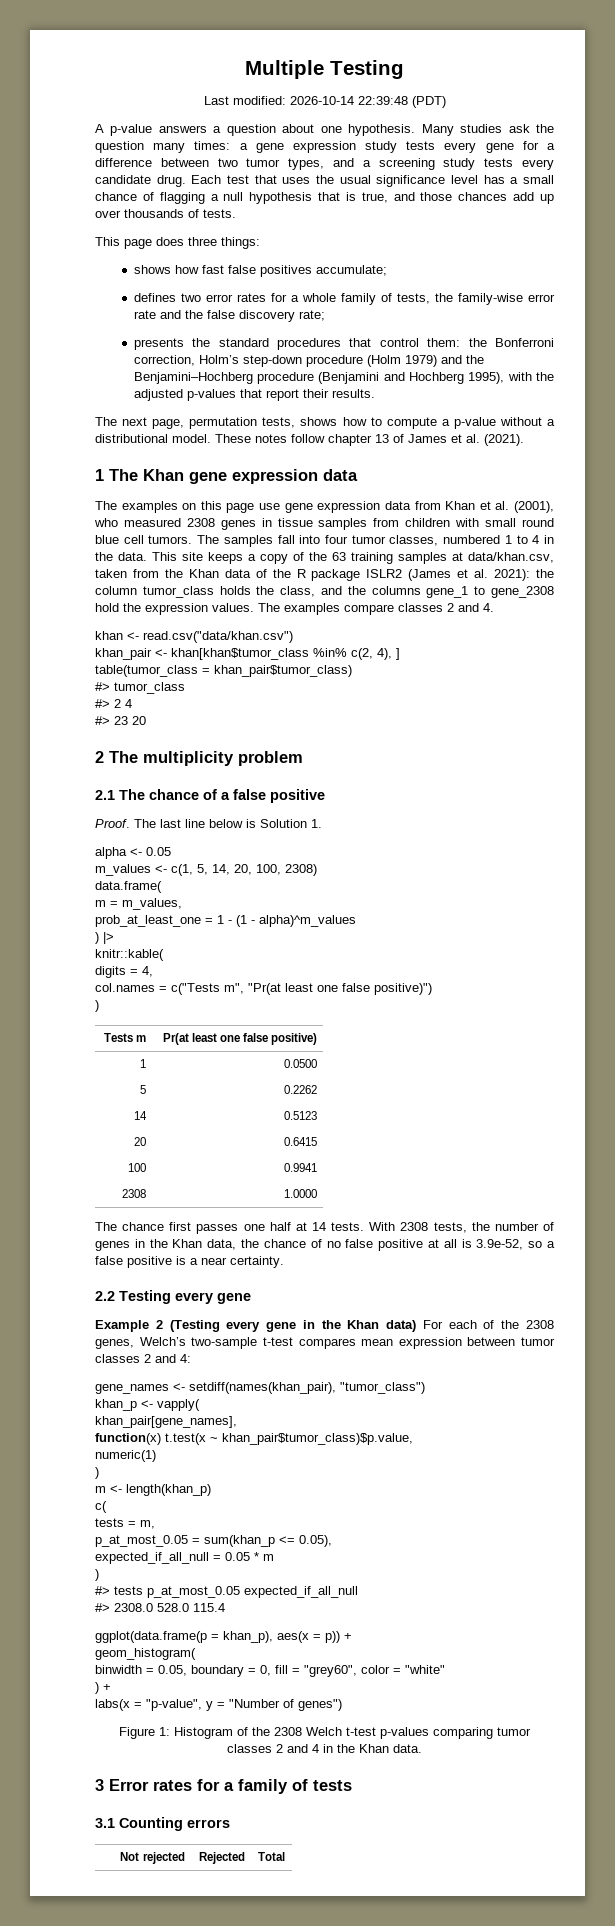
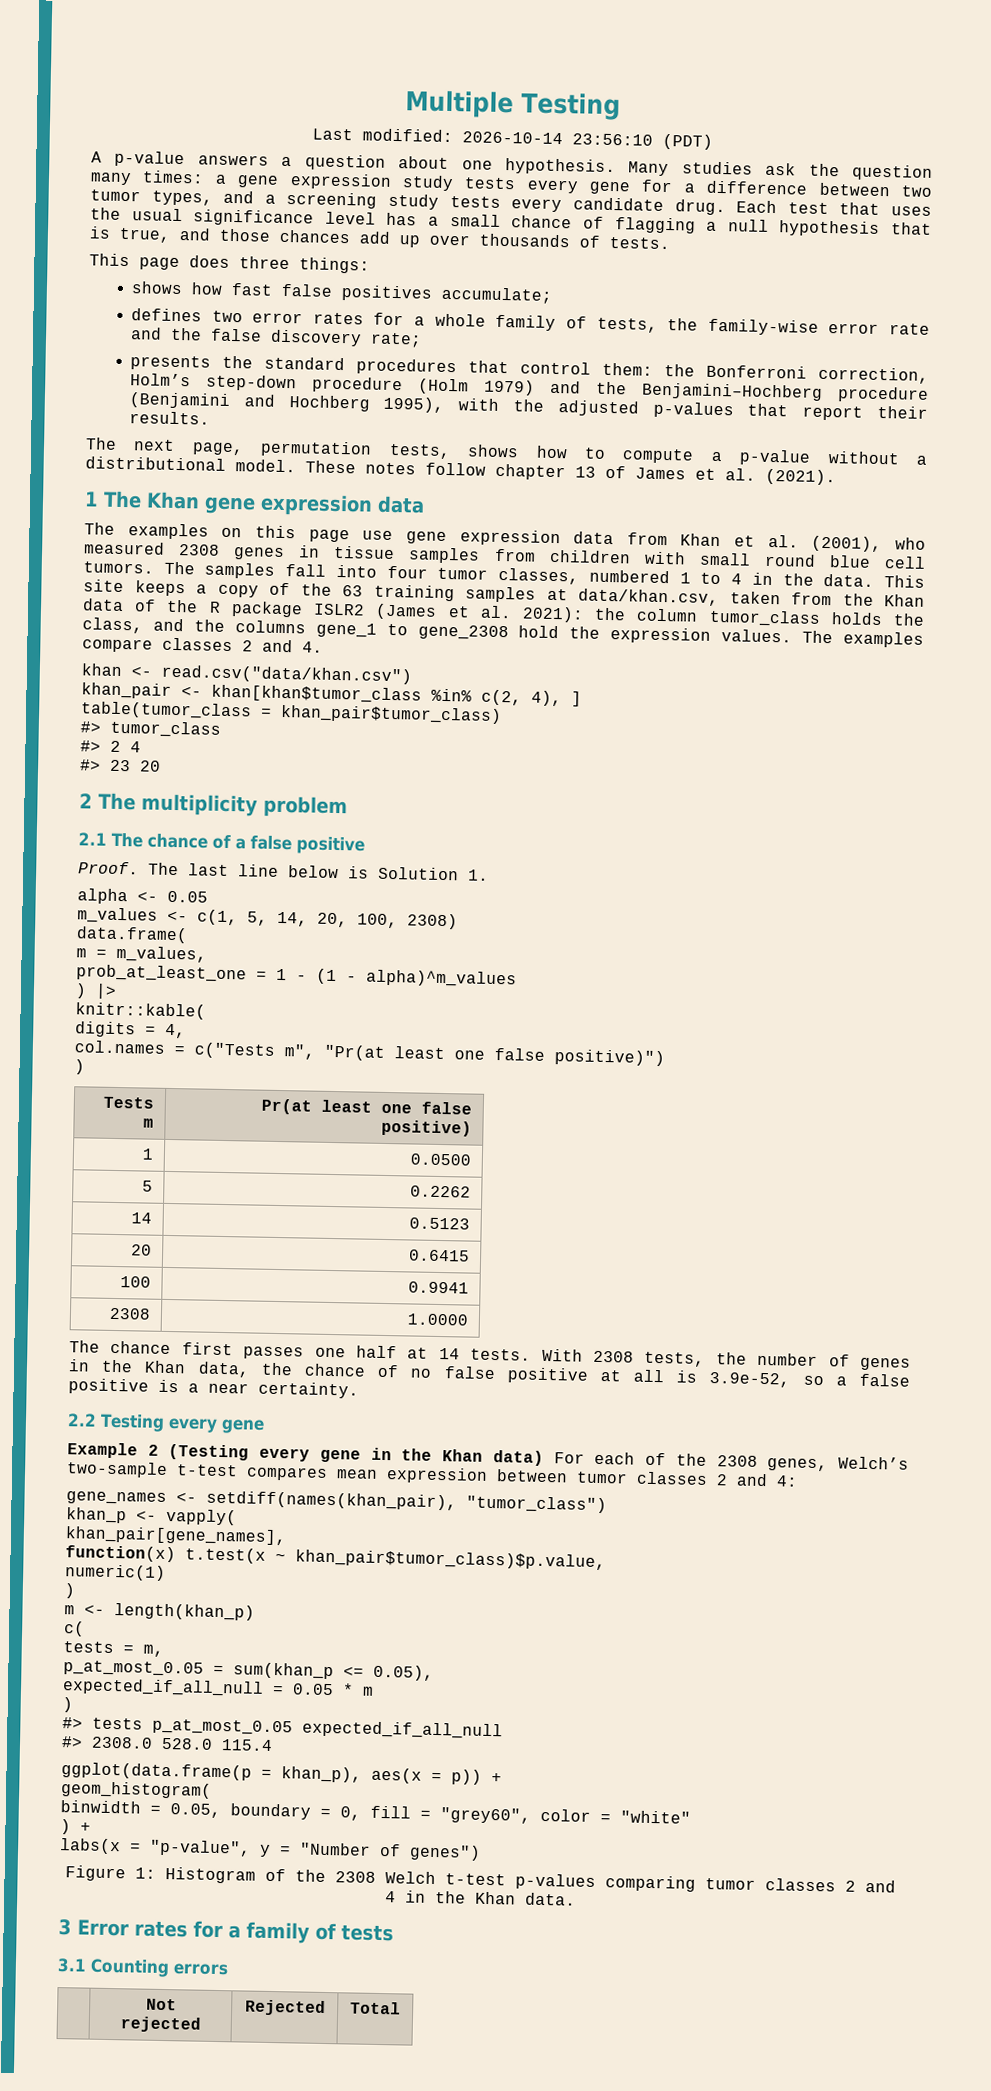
[357,96,408,105] 22:39:48 -> [571,133,653,146] 23:56:10

